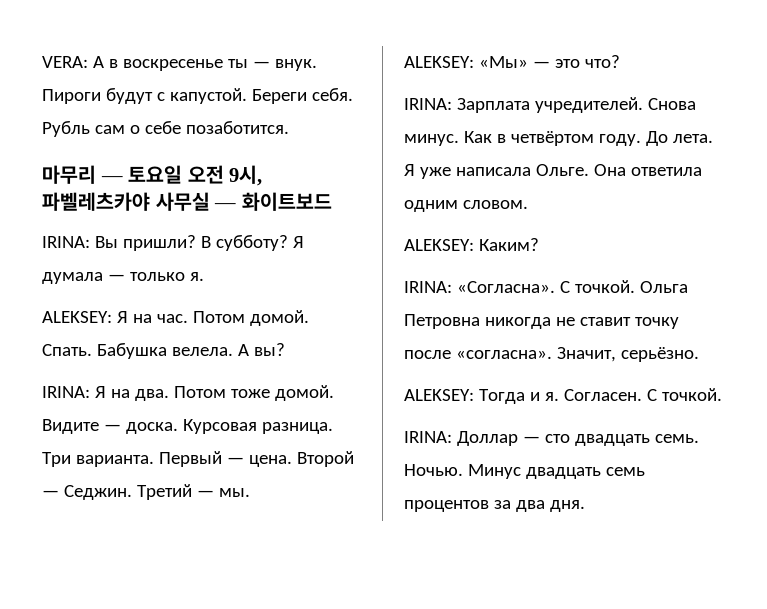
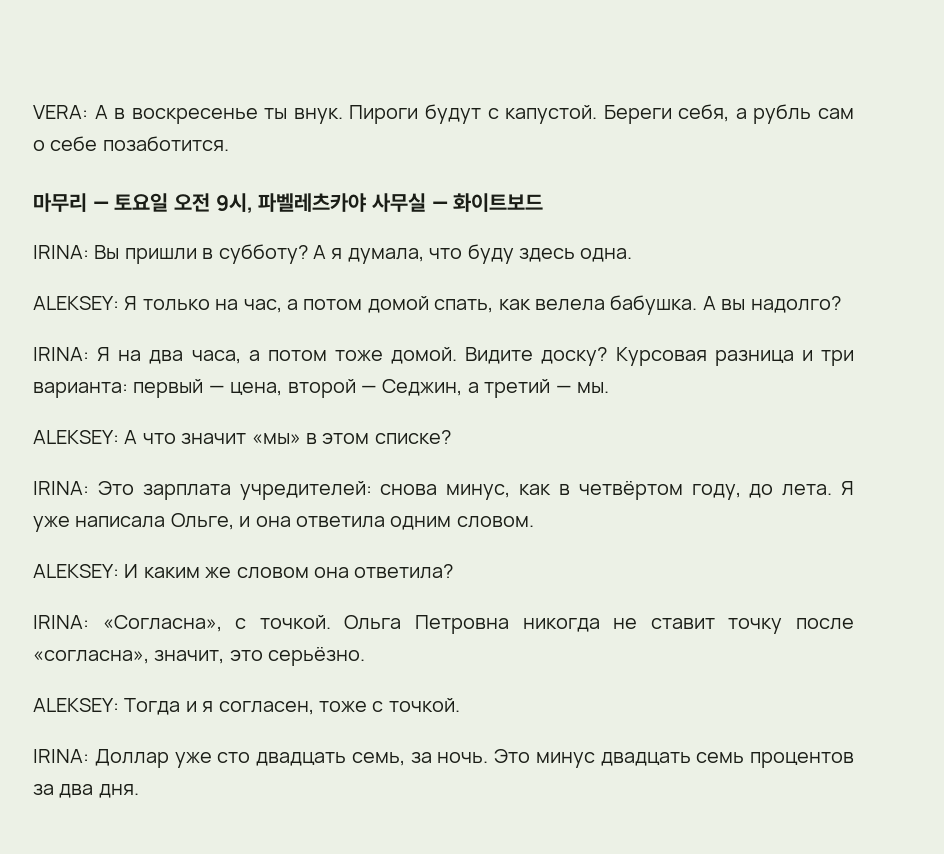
[252,61,270,68] — -> (288, 113) none
[311,88,353,101] [42,121,90,137] себя. Рубль -> [678,104,812,124] себя, а рубль
[122,235,304,251] [42,272,204,284] [42,310,309,326] [42,343,285,359] [42,385,334,401] [42,419,333,434] [42,451,354,467] [42,484,250,500] [404,55,620,68] [404,97,696,113] [404,131,668,146] пришли? В субботу? Я думала — только я. // ALEKSEY: Я на час. Потом домой. Спать. Бабушка велела. А вы? // IRINA: Я на два. Потом тоже домой. Видите — доска. Курсовая разница. Три варианта. Первый — цена. Второй — Седжин. Третий — мы. // ALEKSEY: «Мы» — это что? // IRINA: Зарплата учредителей. Снова минус. Как в четвёртом году. До -> [124,244,633,264] [33,295,841,315] [33,347,854,366] [33,379,609,398] [33,430,451,444] [33,481,774,500] пришли в субботу? А я думала, что буду здесь одна. // ALEKSEY: Я только на час, а потом домой спать, как велела бабушка. А вы надолго? // IRINA: Я на два часа, а потом тоже домой. Видите доску? Курсовая разница и три варианта: первый — цена, второй — Седжин, а третий — мы. // ALEKSEY: А что значит «мы» в этом списке? // IRINA: Это зарплата учредителей: снова минус, как в четвёртом году, до
[535,164,626,176] Ольге. Она -> [170,513,291,530] Ольге, и она
[478,238,539,251] [404,281,570,293] Каким? // IRINA: «Согласна». С -> [124,564,454,579] [33,615,247,632] И каким же словом она ответила? // IRINA: «Согласна», с
[455,347,616,362] «согласна». Значит, -> [33,650,263,664] «согласна», значит, это
[544,389,657,401] я. Согласен. С -> [202,701,384,715] я согласен, тоже с
[522,436,540,443] — -> [174,752,212,768] уже
[654,434,699,443] [404,464,521,479] семь. Ночью. Минус -> [351,749,595,768] семь, за ночь. Это минус

